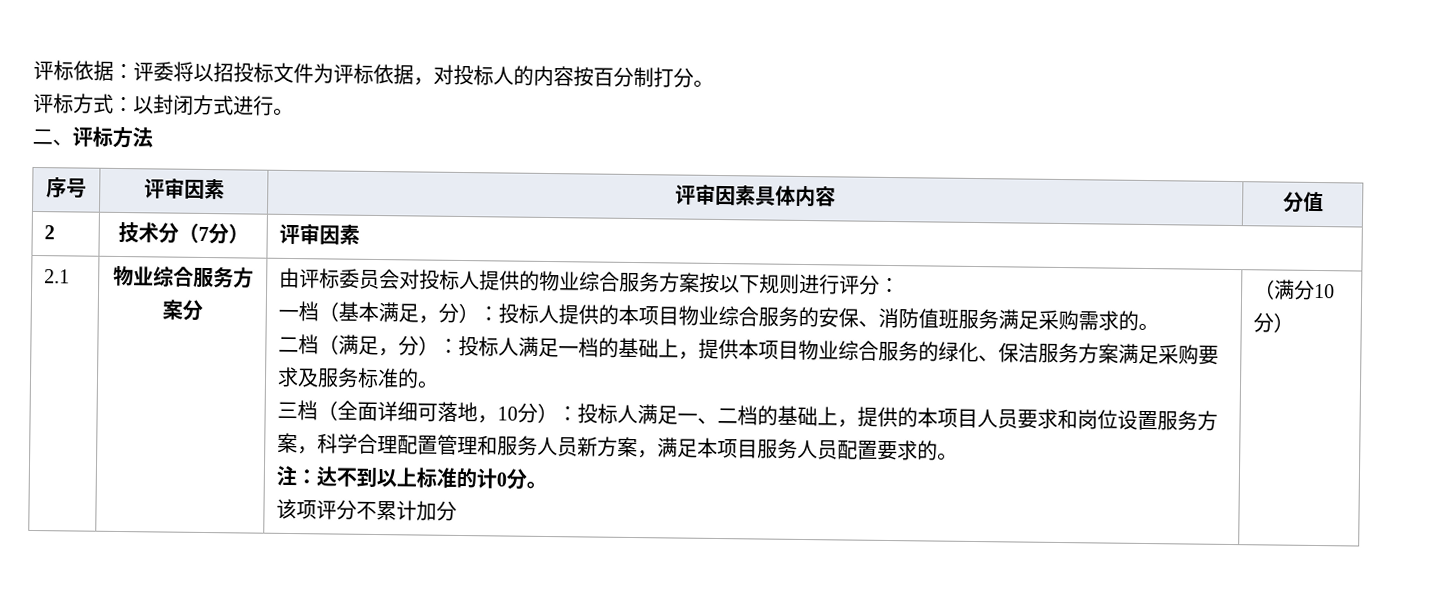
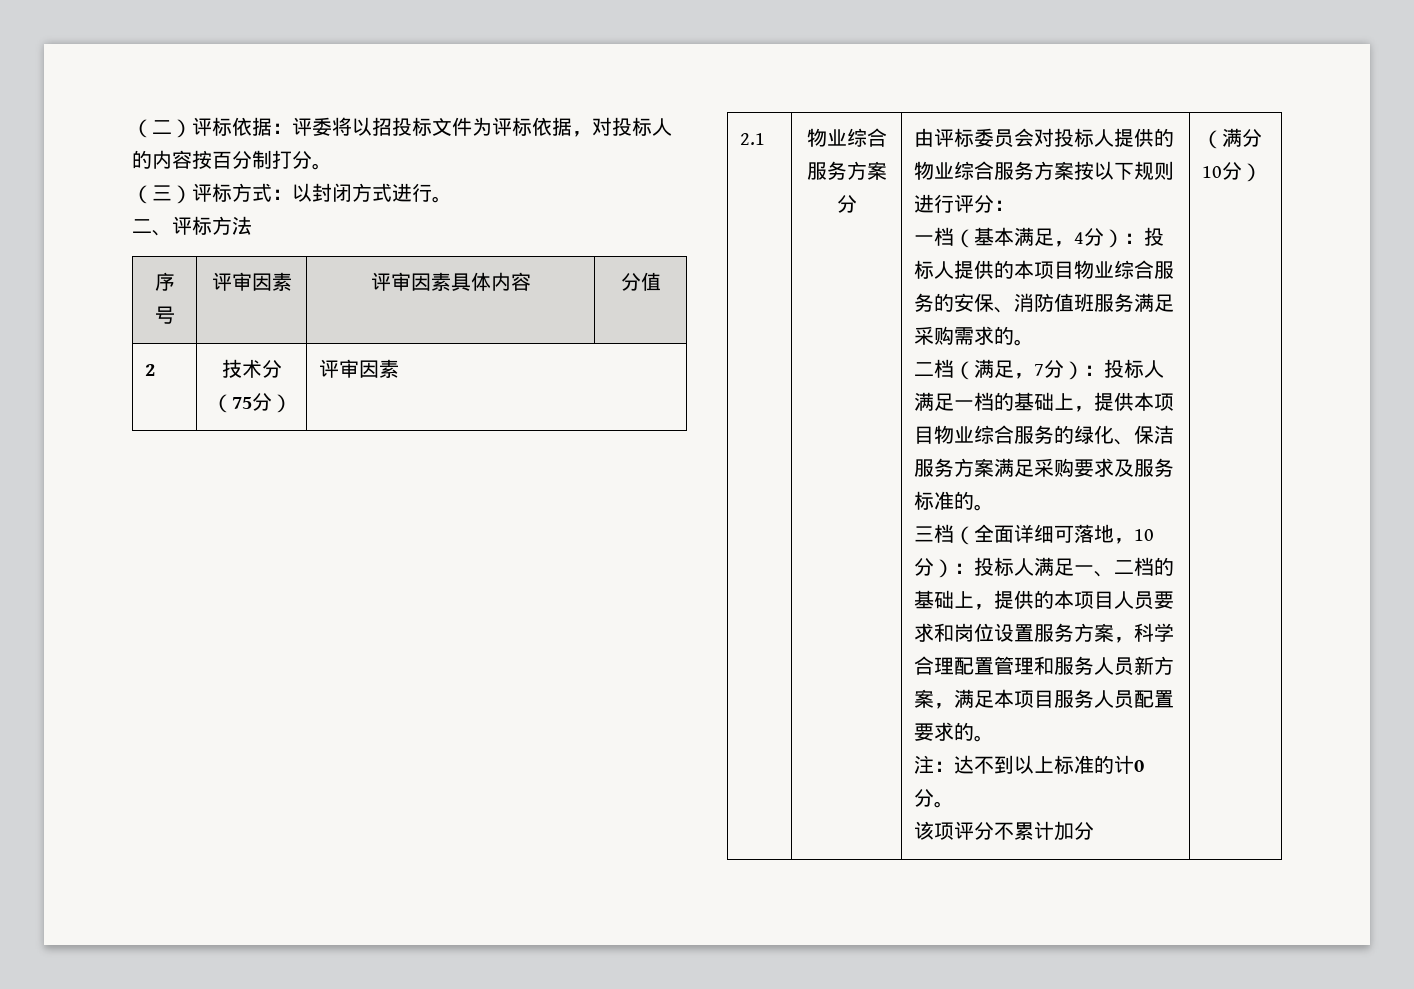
(33, 70) none -> [132,119,192,138] （二）
(714, 83) none -> [132,185,192,204] （三）
[197,226,209,242] 7 -> [231,397,252,409] 75
(439, 319) none -> [1073,232,1084,244] 4
(399, 352) none -> [1033,364,1044,376] 7

